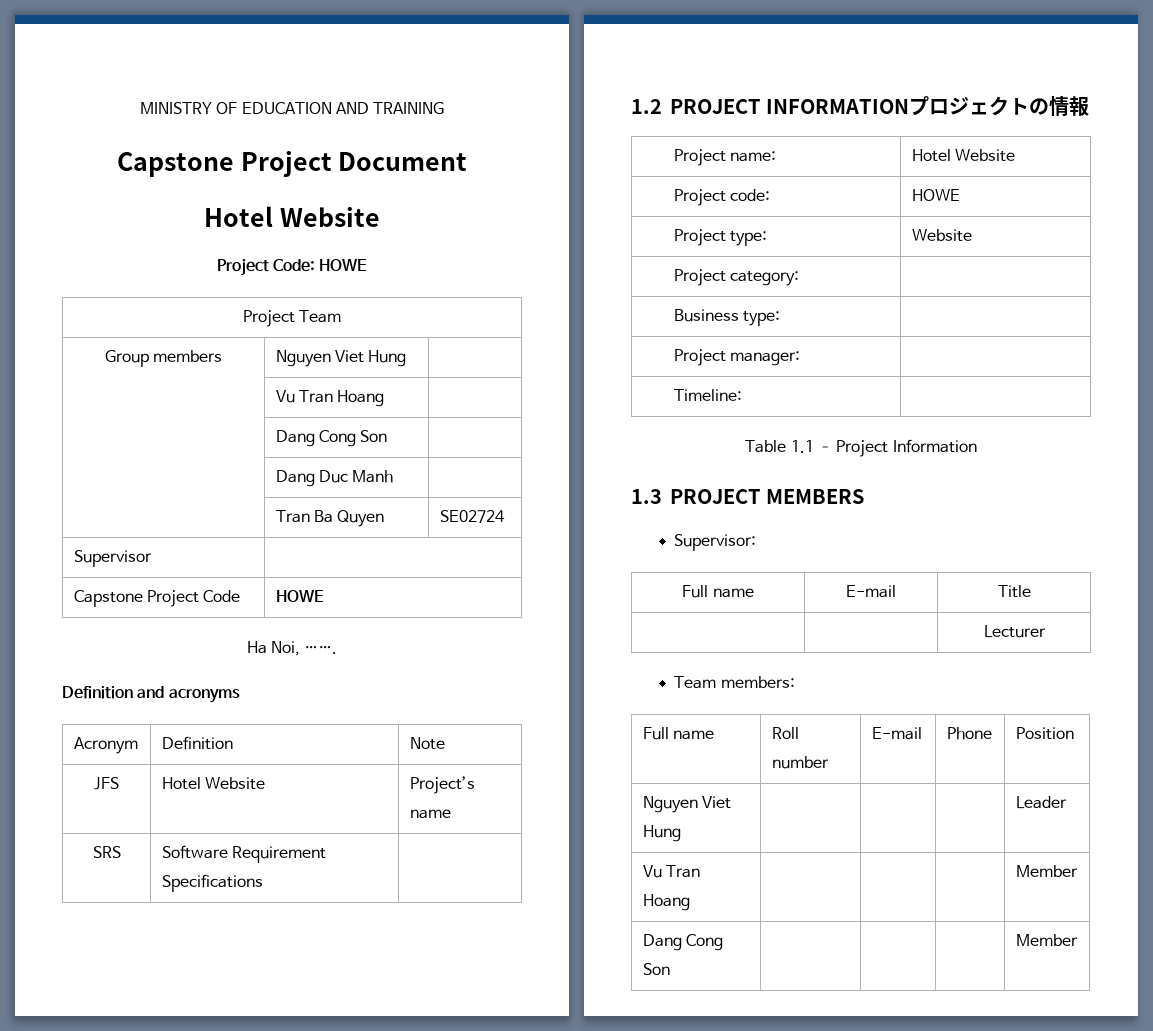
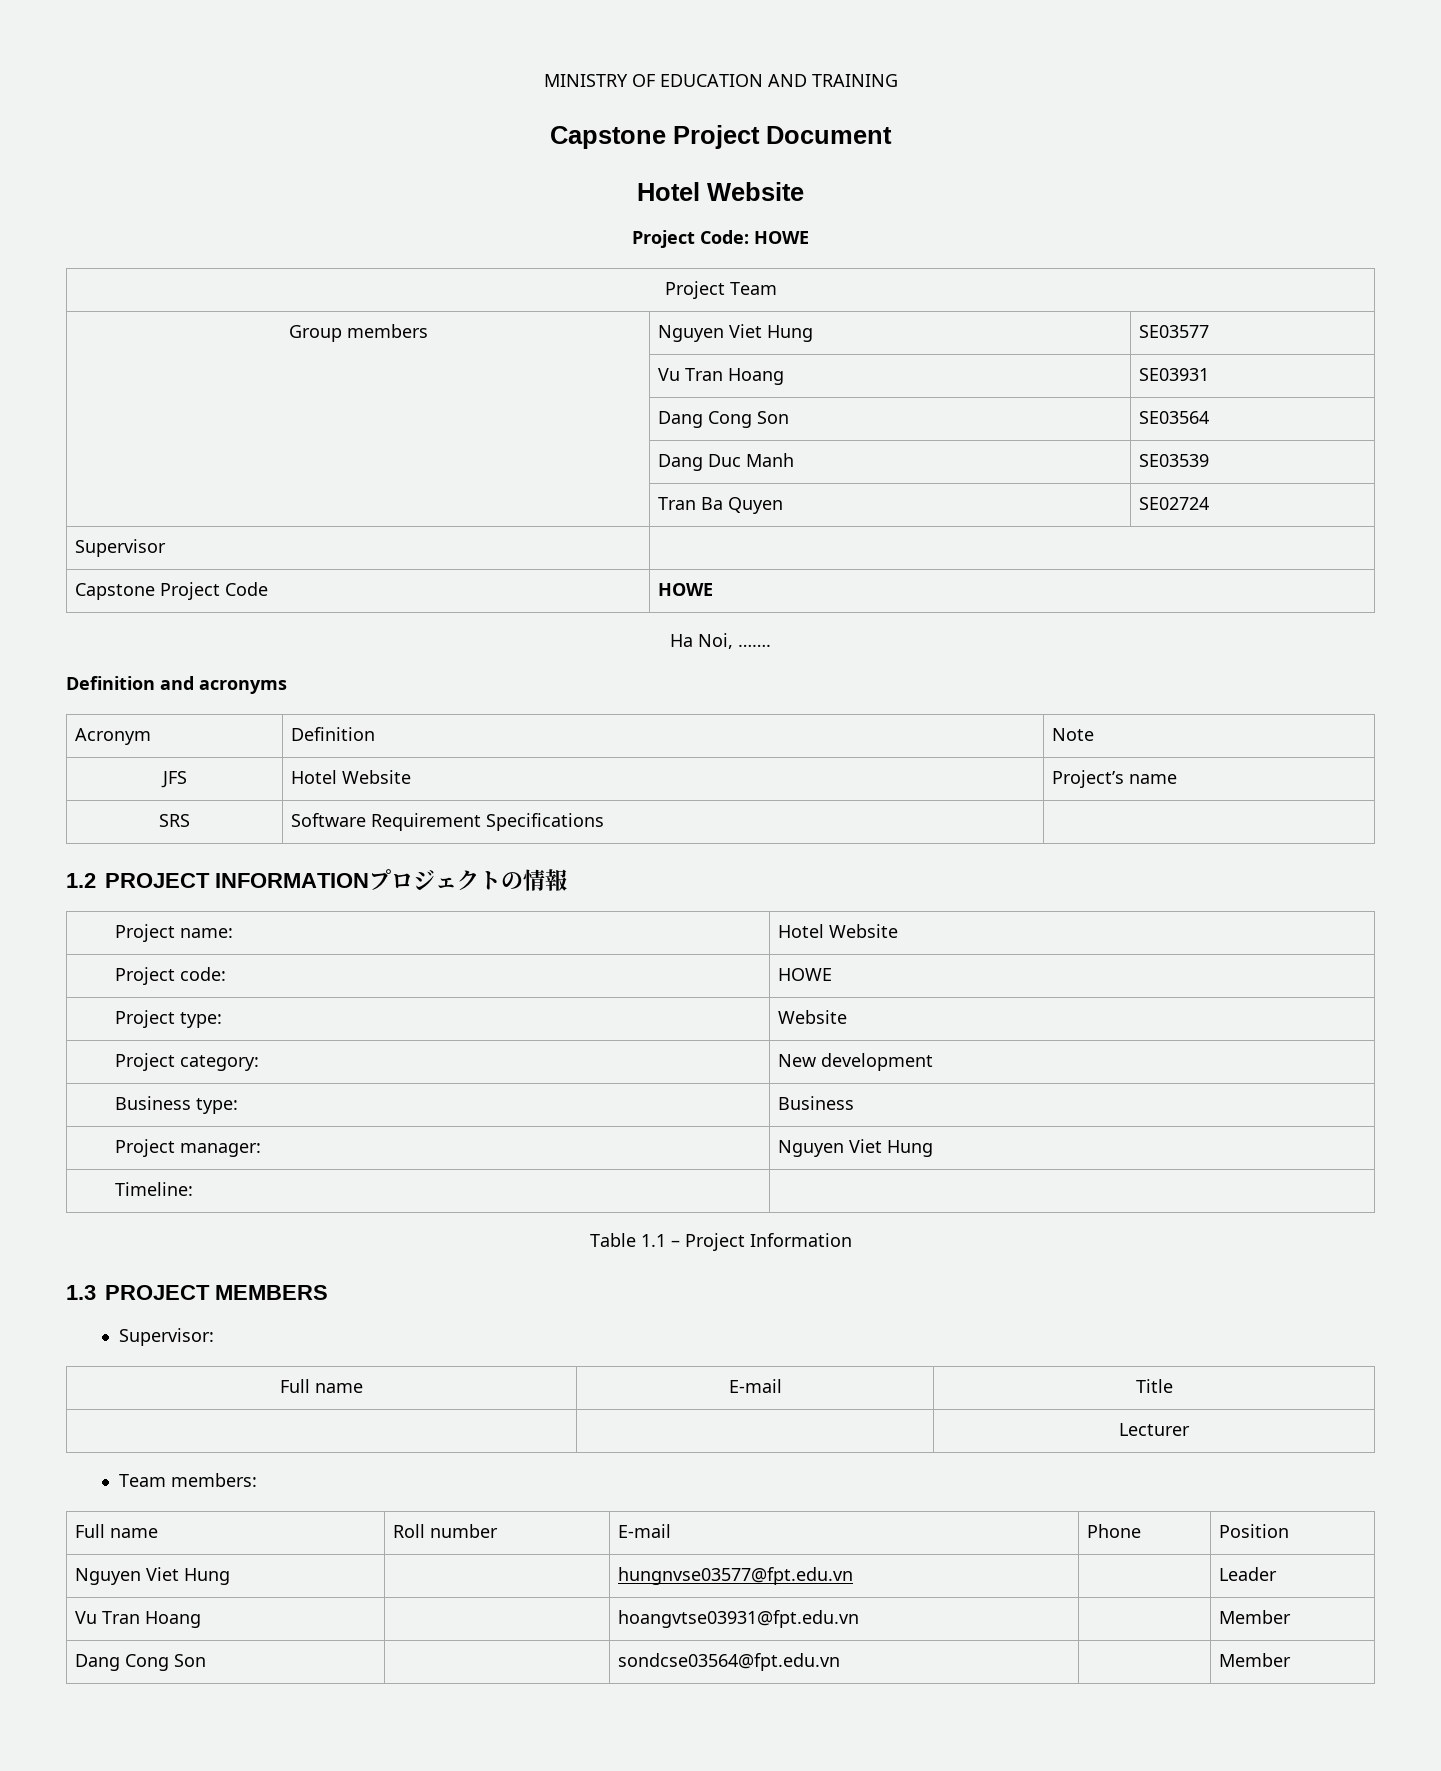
[275,390,385,407] [275,430,388,447] // | Vu Tran Hoang | // | Dang Cong Son | -> [1139,325,1210,338] [658,368,785,385] [1139,368,1210,381] [658,411,790,428] [1139,411,1210,424] SE03577 // | Vu Tran Hoang | SE03931 // | Dang Cong Son | SE03564
(394, 476) none -> [1139,454,1210,467] SE03539
(800, 278) none -> [778,1053,934,1071] New development
(781, 318) none -> [778,1096,855,1110] Business
(801, 358) none -> [778,1139,934,1157] Nguyen Viet Hung
(681, 833) none -> [618,1567,854,1585] hungnvse03577@fpt.edu.vn
(690, 902) none -> [618,1610,860,1628] hoangvtse03931@fpt.edu.vn
(670, 969) none -> [618,1653,841,1671] sondcse03564@fpt.edu.vn

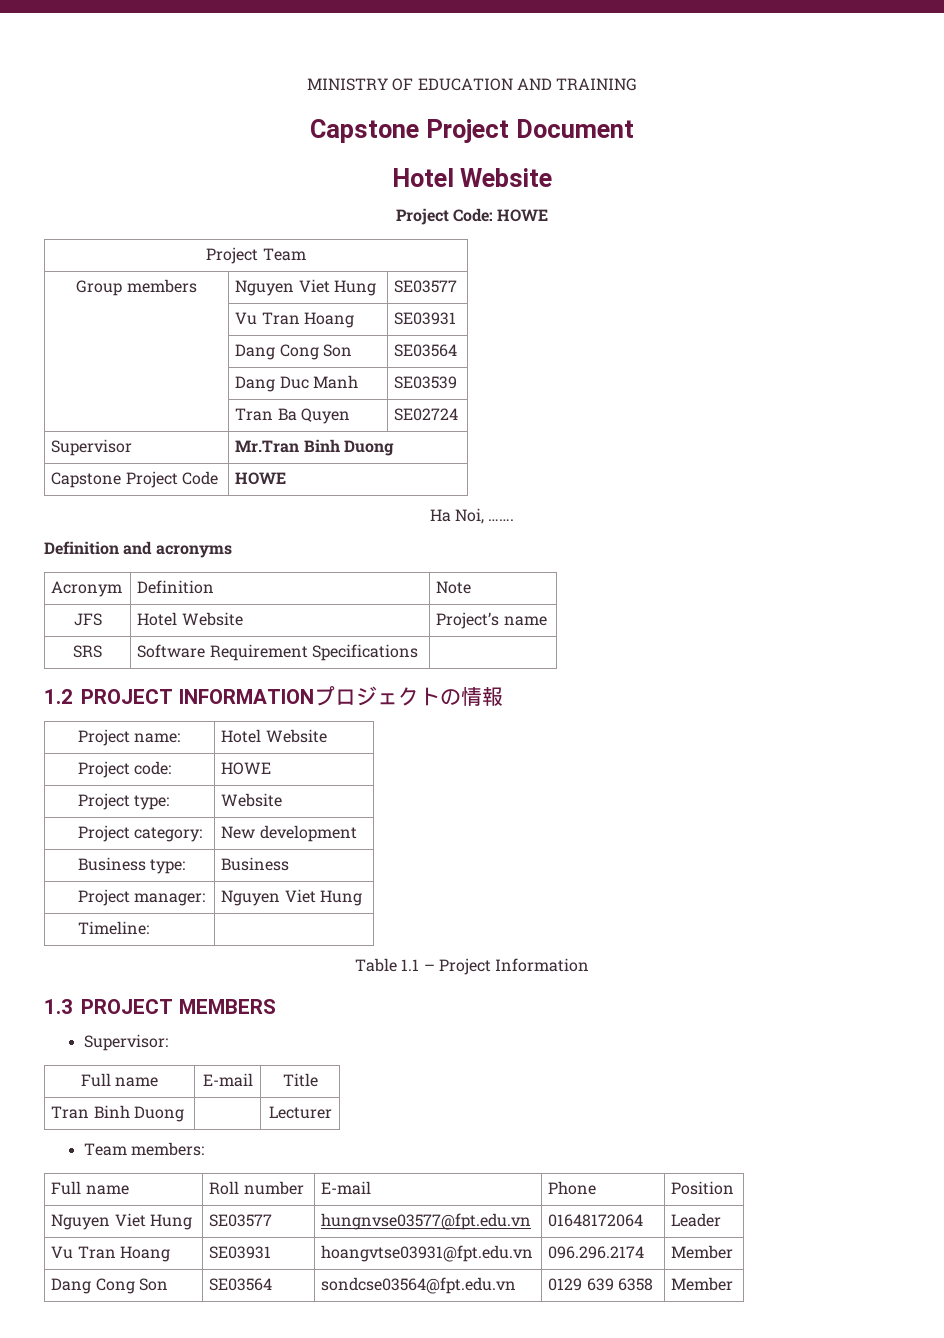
(167, 548) none -> [235,439,394,456] Mr.Tran Binh Duong
(1173, 1386) none -> [51,1105,184,1122] Tran Binh Duong
(231, 1576) none -> [209,1214,273,1227] SE03577
(854, 1576) none -> [548,1214,644,1227] 01648172064
(202, 1619) none -> [209,1246,272,1259] SE03931
(860, 1619) none -> [548,1246,645,1259] 096.296.2174
(207, 1660) none -> [209,1278,273,1291] SE03564
(841, 1662) none -> [548,1278,653,1291] 0129 639 6358

